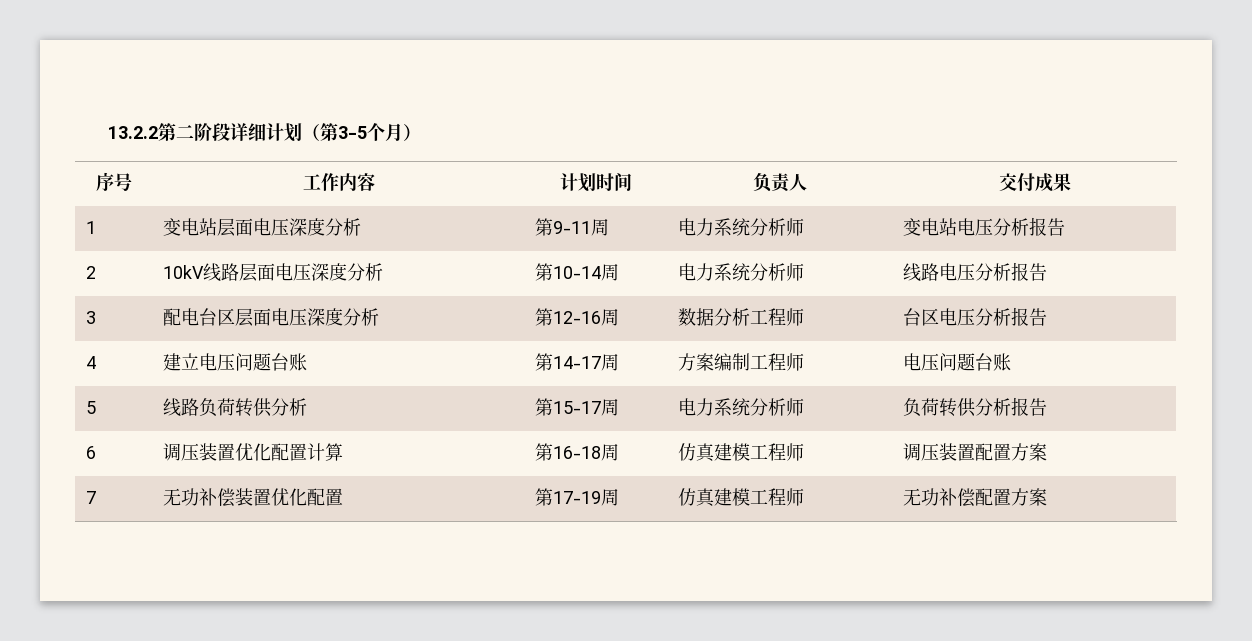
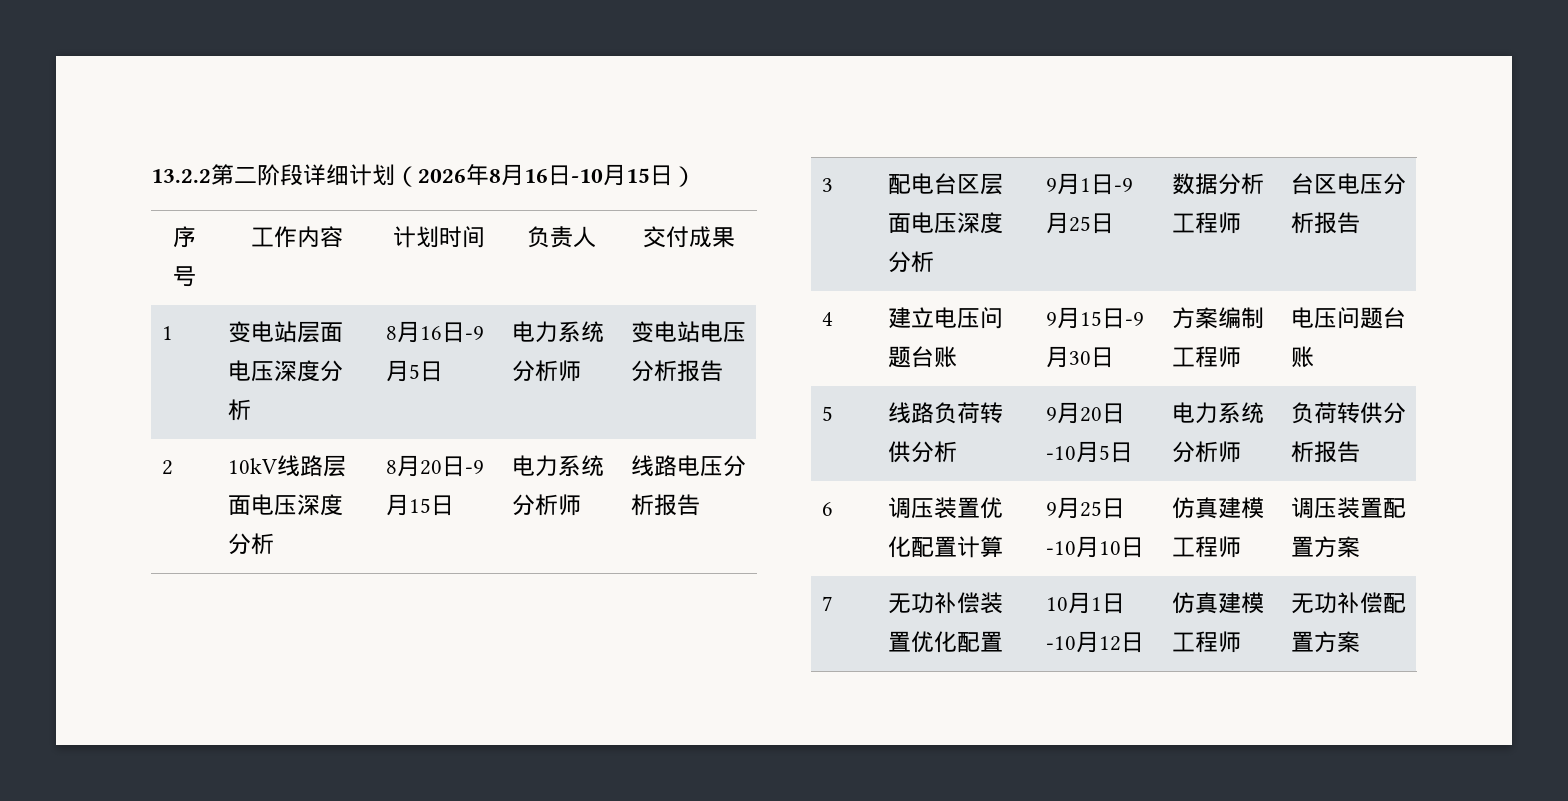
[319,123,403,142] 第3-5个月 -> [418,164,673,186] 2026年8月16日-10月15日
[534,218,609,236] 第9-11周 -> [385,321,484,343] [385,360,443,382] 8月16日-9月5日
[534,263,619,281] 第10-14周 -> [385,455,484,477] [385,494,454,516] 8月20日-9月15日
[534,308,619,326] 第12-16周 -> [1045,173,1133,195] [1045,212,1114,234] 9月1日-9月25日
[534,353,619,371] 第14-17周 -> [1045,307,1144,329] [1045,346,1114,368] 9月15日-9月30日
[534,398,619,416] 第15-17周 -> [1045,402,1125,424] [1045,441,1133,463] 9月20日-10月5日
[534,443,619,461] 第16-18周 -> [1045,497,1125,519] [1045,536,1144,558] 9月25日-10月10日
[534,488,619,506] 第17-19周 -> [1045,592,1125,614] [1045,631,1144,653] 10月1日-10月12日

